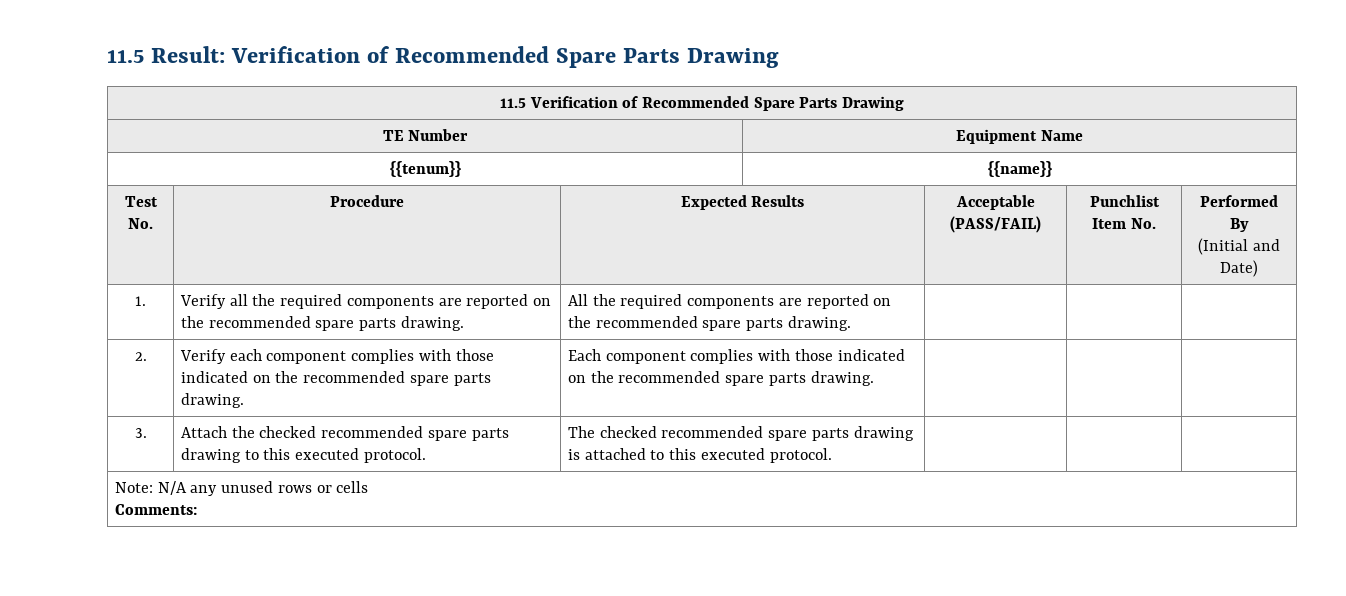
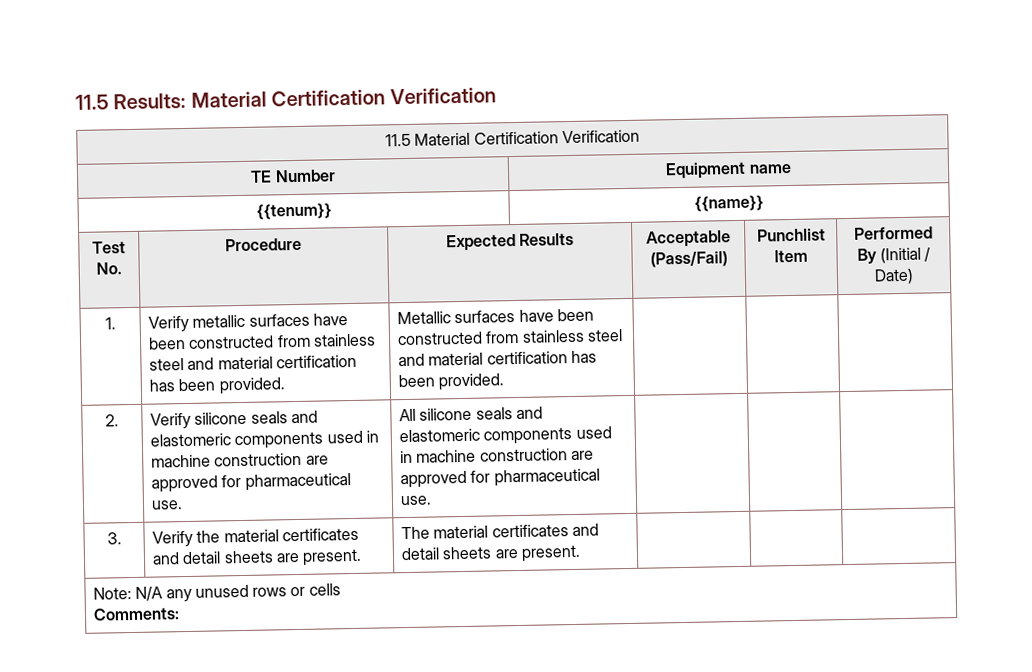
[107,46,780,68] [499,96,905,111] 11.5 Result: Verification of Recommended Spare Parts Drawing // 11.5 Verification of Recommended Spare Parts Drawing -> [75,87,496,110] [385,129,640,147] 11.5 Results: Material Certification Verification // 11.5 Material Certification Verification
[1040,130,1083,141] Name -> [748,163,792,174] name
[950,216,1041,233] (PASS/FAIL) -> [649,251,728,268] (Pass/Fail)
[1130,218,1156,229] No. -> (808, 256) none
[1198,238,1280,255] // (Initial and -> [880,247,932,264] (Initial /
[229,294,552,309] [180,316,464,331] [567,294,892,309] [567,316,851,331] [134,352,147,361] [179,349,494,364] [180,371,491,386] [180,393,244,408] [567,349,905,364] [567,371,874,386] [134,428,147,438] [180,426,509,441] [180,448,426,463] [567,426,914,441] [567,448,832,463] all the required components are reported on the recommended spare parts drawing. | All the required components are reported on the recommended spare parts drawing. | | | // 2. | Verify each component complies with those indicated on the recommended spare parts drawing. | Each component complies with those indicated on the recommended spare parts drawing. | | | // 3. | Attach the checked recommended spare parts drawing to this executed protocol. | The checked recommended spare parts drawing is attached to this executed protocol. -> [192,313,348,328] [147,333,376,350] [148,354,357,371] [148,377,286,395] [396,308,594,325] [396,329,623,346] [397,350,597,367] [397,373,505,391] [105,414,119,427] [149,410,318,430] [149,430,379,450] [150,452,329,468] [150,473,351,493] [150,500,183,510] [398,406,543,422] [398,426,612,445] [399,448,594,464] [399,468,600,489] [399,495,432,506] [106,532,122,545] [151,527,359,548] [151,548,363,566] [400,523,599,540] [400,544,581,562] metallic surfaces have been constructed from stainless steel and material certification has been provided. | Metallic surfaces have been constructed from stainless steel and material certification has been provided. | | | // 2. | Verify silicone seals and elastomeric components used in machine construction are approved for pharmaceutical use. | All silicone seals and elastomeric components used in machine construction are approved for pharmaceutical use. | | | // 3. | Verify the material certificates and detail sheets are present. | The material certificates and detail sheets are present.

